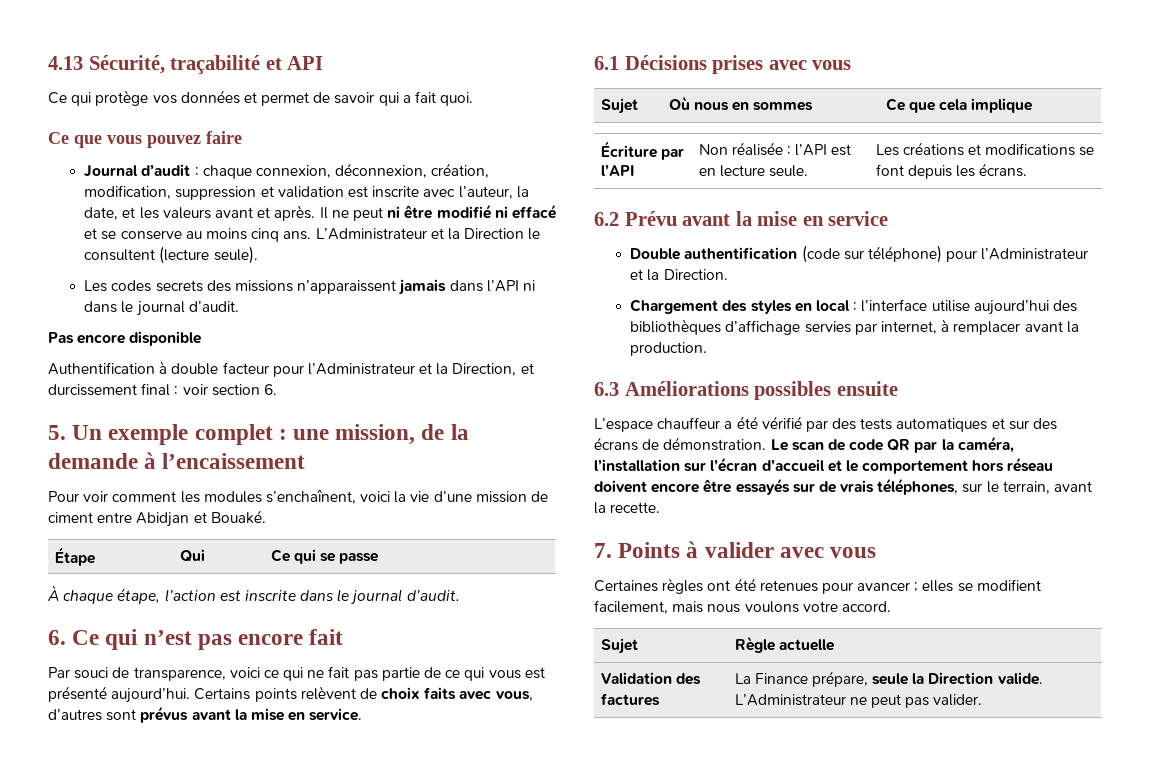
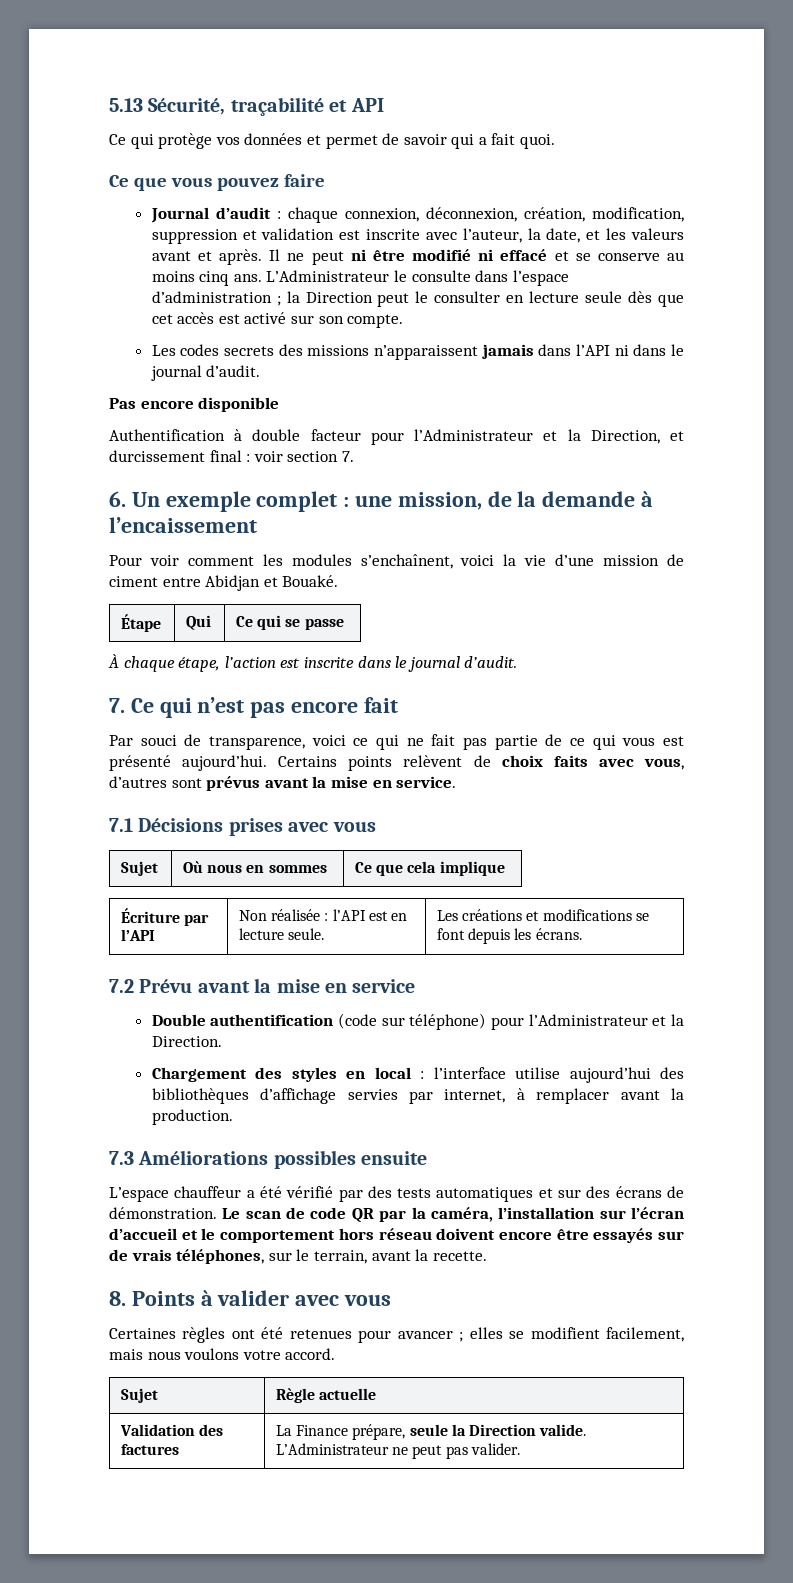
[48,56,83,70] 4.13 -> [109,98,143,112] 5.13
[430,228,541,240] [84,246,258,264] et la Direction le consultent (lecture seule). -> [394,270,569,286] [151,291,684,307] [151,312,404,328] le consulte dans l’espace d’administration ; la Direction peut le consulter en lecture seule dès que cet accès est activé sur son compte.
[263,384,277,395] [48,425,66,440] 6. // 5. -> [341,451,354,462] [109,491,126,507] 7. // 6.
[48,630,66,645] 6. -> [109,698,125,713] 7.
[594,56,619,70] 6.1 -> [109,818,133,832] 7.1
[594,212,619,226] 6.2 -> [109,979,134,993] 7.2
[594,382,619,396] 6.3 -> [109,1151,134,1165] 7.3
[594,543,612,558] 7. -> [109,1291,126,1306] 8.

